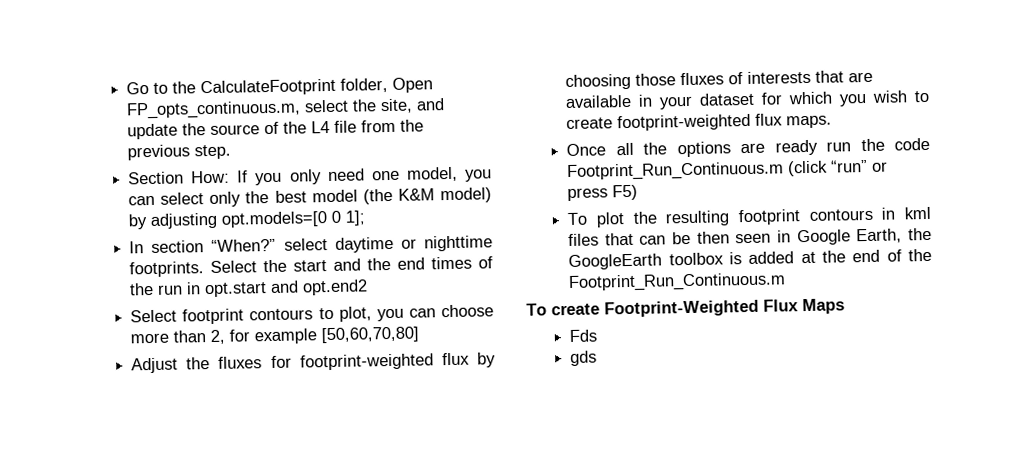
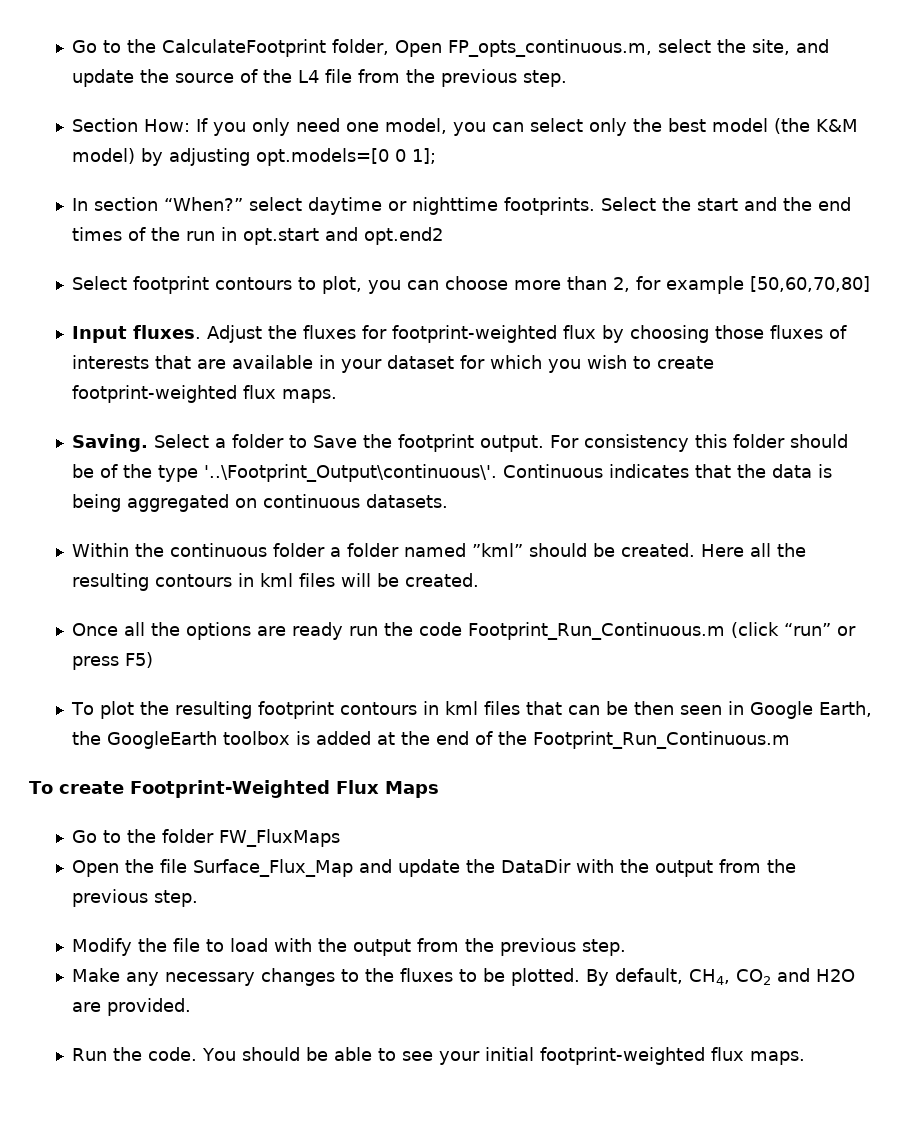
(420, 335) none -> [72,325,202,343] Input fluxes.
(833, 122) none -> [72,434,849,452] [72,464,833,482] [72,494,449,512] [72,543,807,557] [72,573,480,591] // Saving. Select a folder to Save the footprint output. For consistency this folder should be of the type '..\Footprint_Output\continuous\'. Continuous indicates that the data is being aggregated on continuous datasets. // Within the continuous folder a folder named ”kml” should be created. Here all the resulting contours in kml files will be created.
[569,329,598,342] [570,350,598,366] Fds // gds -> [72,829,341,847] [72,859,797,877] [72,889,199,907] [72,938,627,956] [72,968,856,986] [72,998,192,1016] [72,1047,806,1065] Go to the folder FW_FluxMaps // Open the file Surface_Flux_Map and update the DataDir with the output from the previous step. // Modify the file to load with the output from the previous step. // Make any necessary changes to the fluxes to be plotted. By default, CH4, CO2 and H2O are provided. // Run the code. You should be able to see your initial footprint-weighted flux maps.

